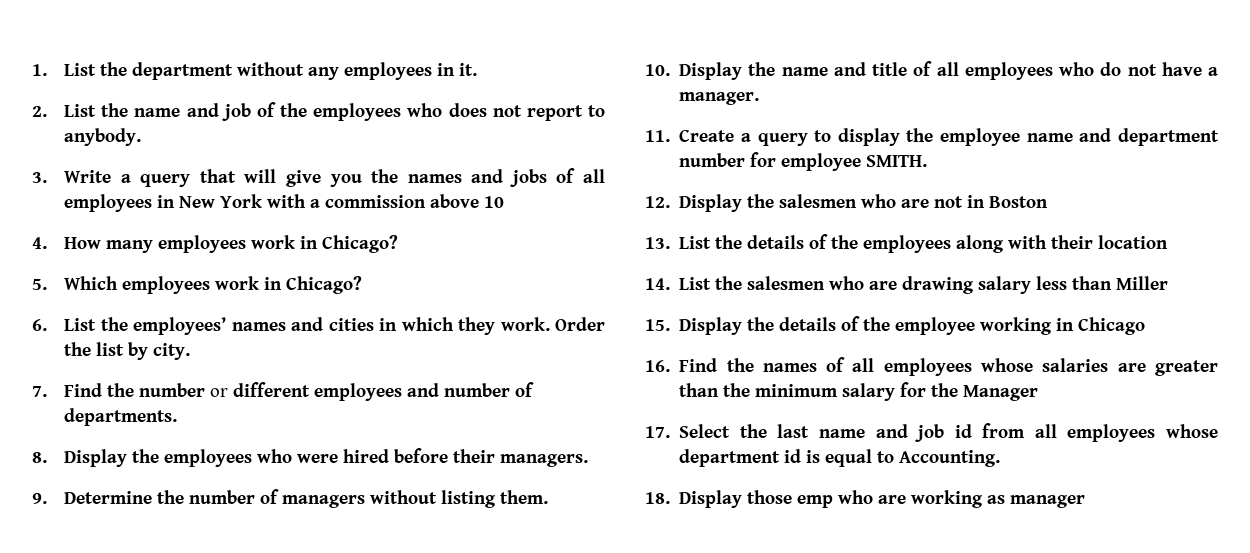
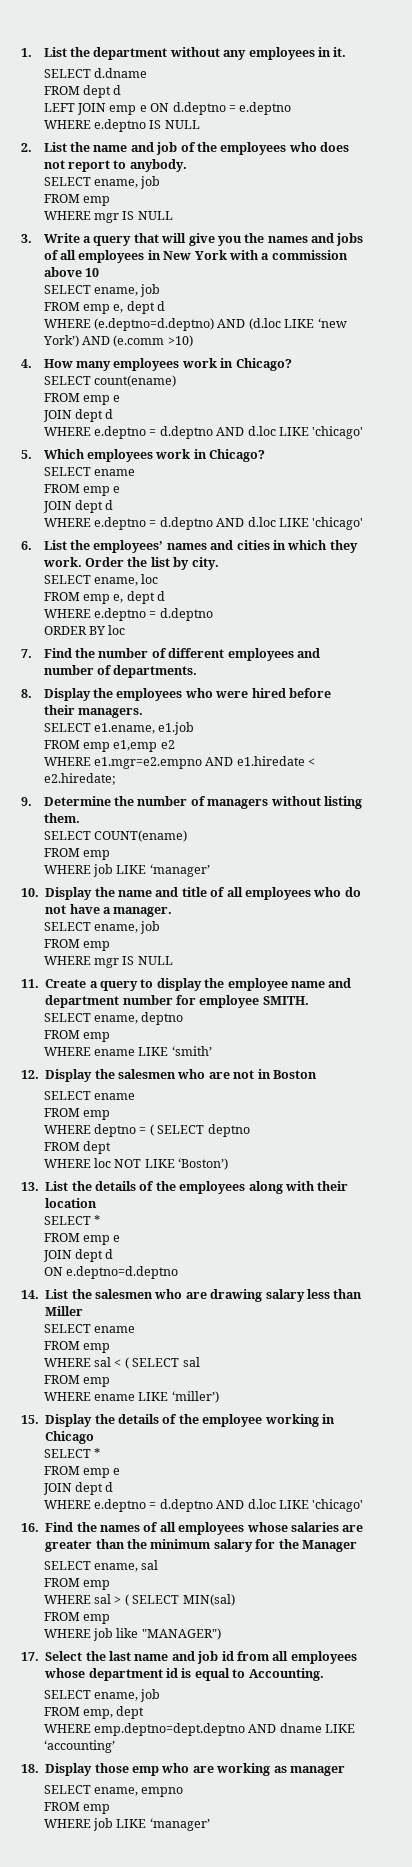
(478, 69) none -> [43,68,148,78] [43,85,122,98] [43,102,292,115] [43,119,200,132] // SELECT d.dname // FROM dept d // LEFT JOIN emp e ON d.deptno = e.deptno // WHERE e.deptno IS NULL
(142, 137) none -> [43,176,161,189] [43,194,111,206] [43,211,173,223] // SELECT ename, job // FROM emp // WHERE mgr IS NULL
(505, 202) none -> [43,284,161,297] [43,301,166,314] [43,318,347,331] [42,335,193,347] // SELECT ename, job // FROM emp e, dept d // WHERE (e.deptno=d.deptno) AND (d.loc LIKE ‘new York’) AND (e.comm >10)
(399, 244) none -> [43,375,177,387] [43,393,121,405] [42,409,114,422] [43,426,364,439] // SELECT count(ename) // FROM emp e // JOIN dept d // WHERE e.deptno = d.deptno AND d.loc LIKE 'chicago'
(363, 285) none -> [43,467,136,476] [43,484,121,496] [42,500,114,513] [43,517,364,530] // SELECT ename // FROM emp e // JOIN dept d // WHERE e.deptno = d.deptno AND d.loc LIKE 'chicago'
(191, 351) none -> [43,574,159,586] [43,591,166,604] [43,608,213,621] [43,625,126,635] // SELECT ename, loc // FROM emp e, dept d // WHERE e.deptno = d.deptno // ORDER BY loc
[210,388,229,397] or -> [151,648,167,658] of
(589, 460) none -> [43,722,195,735] [43,740,175,752] [43,756,316,769] [43,773,116,785] // SELECT e1.ename, e1.job // FROM emp e1,emp e2 // WHERE e1.mgr=e2.empno AND e1.hiredate < e2.hiredate;
(549, 497) none -> [43,830,188,842] [43,848,111,860] [43,864,210,877] // SELECT COUNT(ename) // FROM emp // WHERE job LIKE ‘manager’
(760, 98) none -> [43,921,161,934] [43,939,111,951] [43,956,173,968] // SELECT ename, job // FROM emp // WHERE mgr IS NULL
(928, 161) none -> [43,1012,184,1025] [43,1030,111,1042] [43,1046,212,1056] // SELECT ename, deptno // FROM emp // WHERE ename LIKE ‘smith’
(1049, 202) none -> [43,1091,136,1100] [43,1108,111,1120] [43,1124,250,1137] [43,1141,112,1154] [43,1158,229,1170] // SELECT ename // FROM emp // WHERE deptno = ( SELECT deptno // FROM dept // WHERE loc NOT LIKE ‘Boston’)
(1169, 242) none -> [43,1215,101,1225] [43,1233,121,1245] [42,1249,114,1262] [43,1266,179,1279] // SELECT * // FROM emp e // JOIN dept d // ON e.deptno=d.deptno
(1169, 283) none -> [43,1324,136,1333] [43,1341,111,1353] [43,1357,200,1369] [43,1375,111,1387] [43,1391,219,1403] // SELECT ename // FROM emp // WHERE sal < ( SELECT sal // FROM emp // WHERE ename LIKE ‘miller’)
(1146, 326) none -> [43,1448,101,1458] [43,1466,121,1478] [42,1482,114,1495] [43,1499,364,1512] // SELECT * // FROM emp e // JOIN dept d // WHERE e.deptno = d.deptno AND d.loc LIKE 'chicago'
(1039, 393) none -> [43,1560,159,1572] [43,1578,111,1590] [43,1594,235,1606] [43,1612,111,1624] [43,1628,221,1641] // SELECT ename, sal // FROM emp // WHERE sal > ( SELECT MIN(sal) // FROM emp // WHERE job like "MANAGER")
(1001, 458) none -> [43,1689,161,1702] [43,1706,145,1719] [43,1723,356,1736] [43,1740,115,1753] // SELECT ename, job // FROM emp, dept // WHERE emp.deptno=dept.deptno AND dname LIKE ‘accounting’
(1086, 501) none -> [43,1785,184,1797] [43,1802,111,1814] [43,1818,210,1831] // SELECT ename, empno // FROM emp // WHERE job LIKE ‘manager’

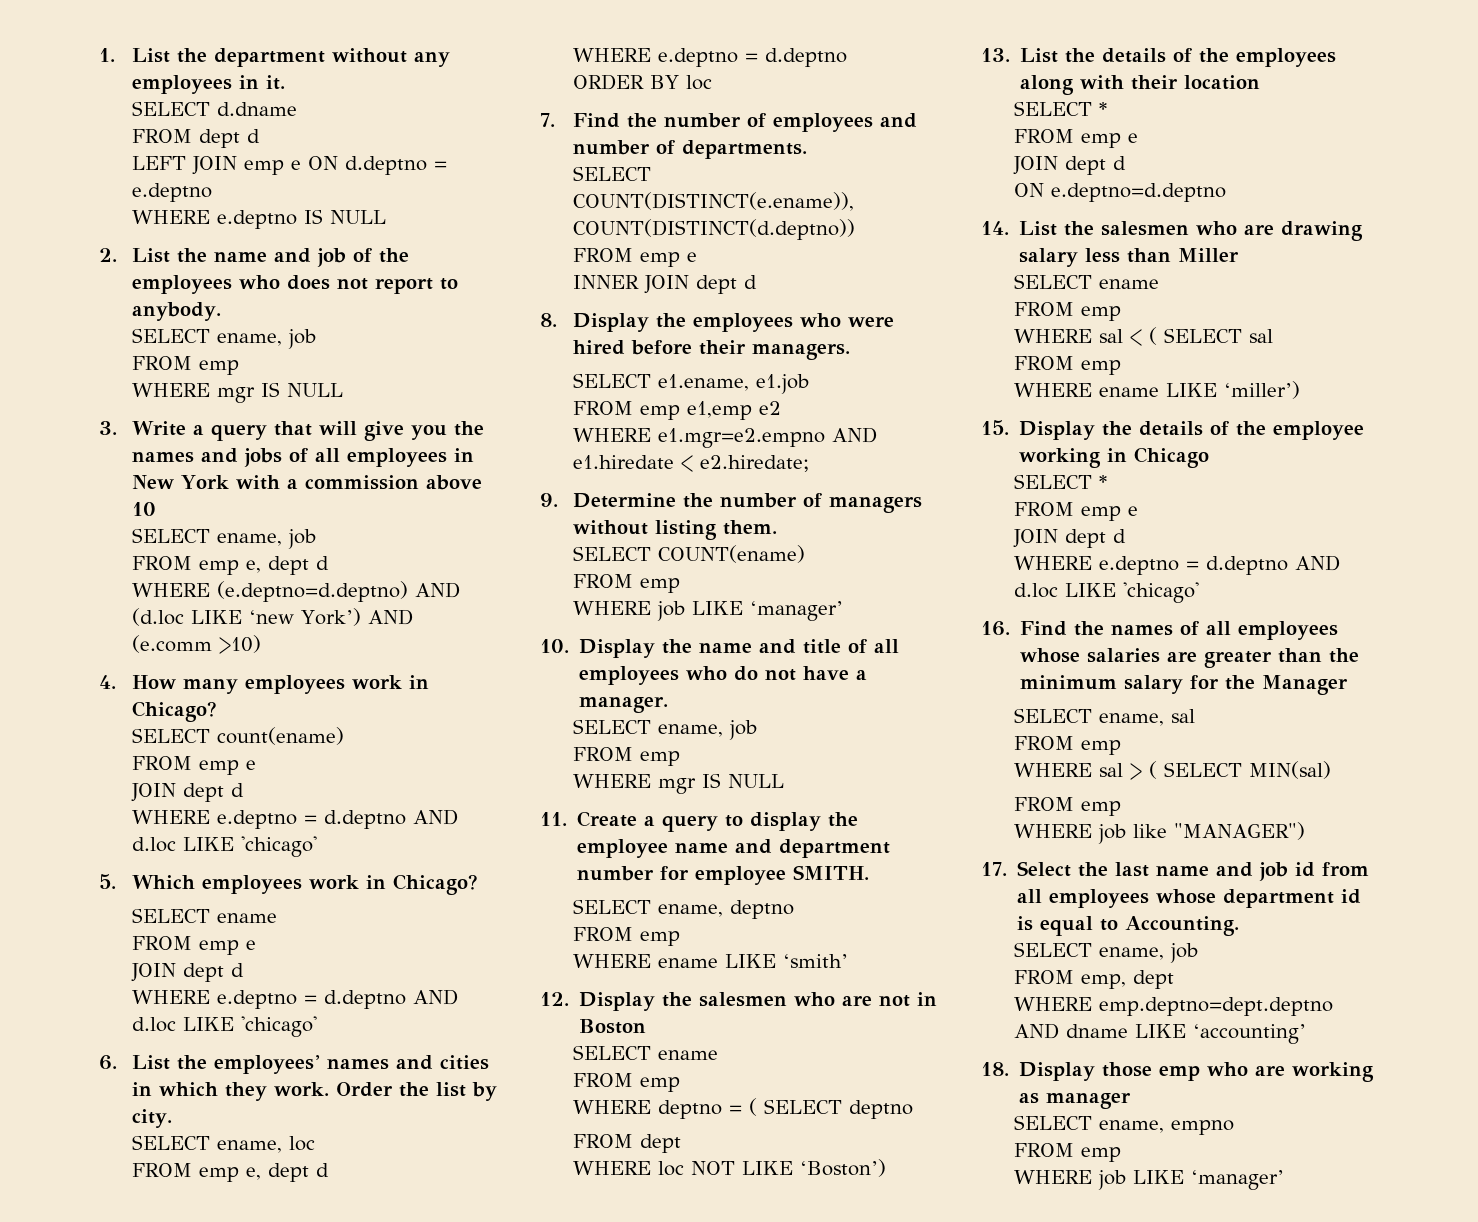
[168,648,225,658] different -> (766, 120) none
(198, 671) none -> [572,166,651,181] [572,192,854,211] [572,219,855,240] [572,248,697,267] [572,275,757,294] // SELECT COUNT(DISTINCT(e.ename)), COUNT(DISTINCT(d.deptno)) // FROM emp e // INNER JOIN dept d

